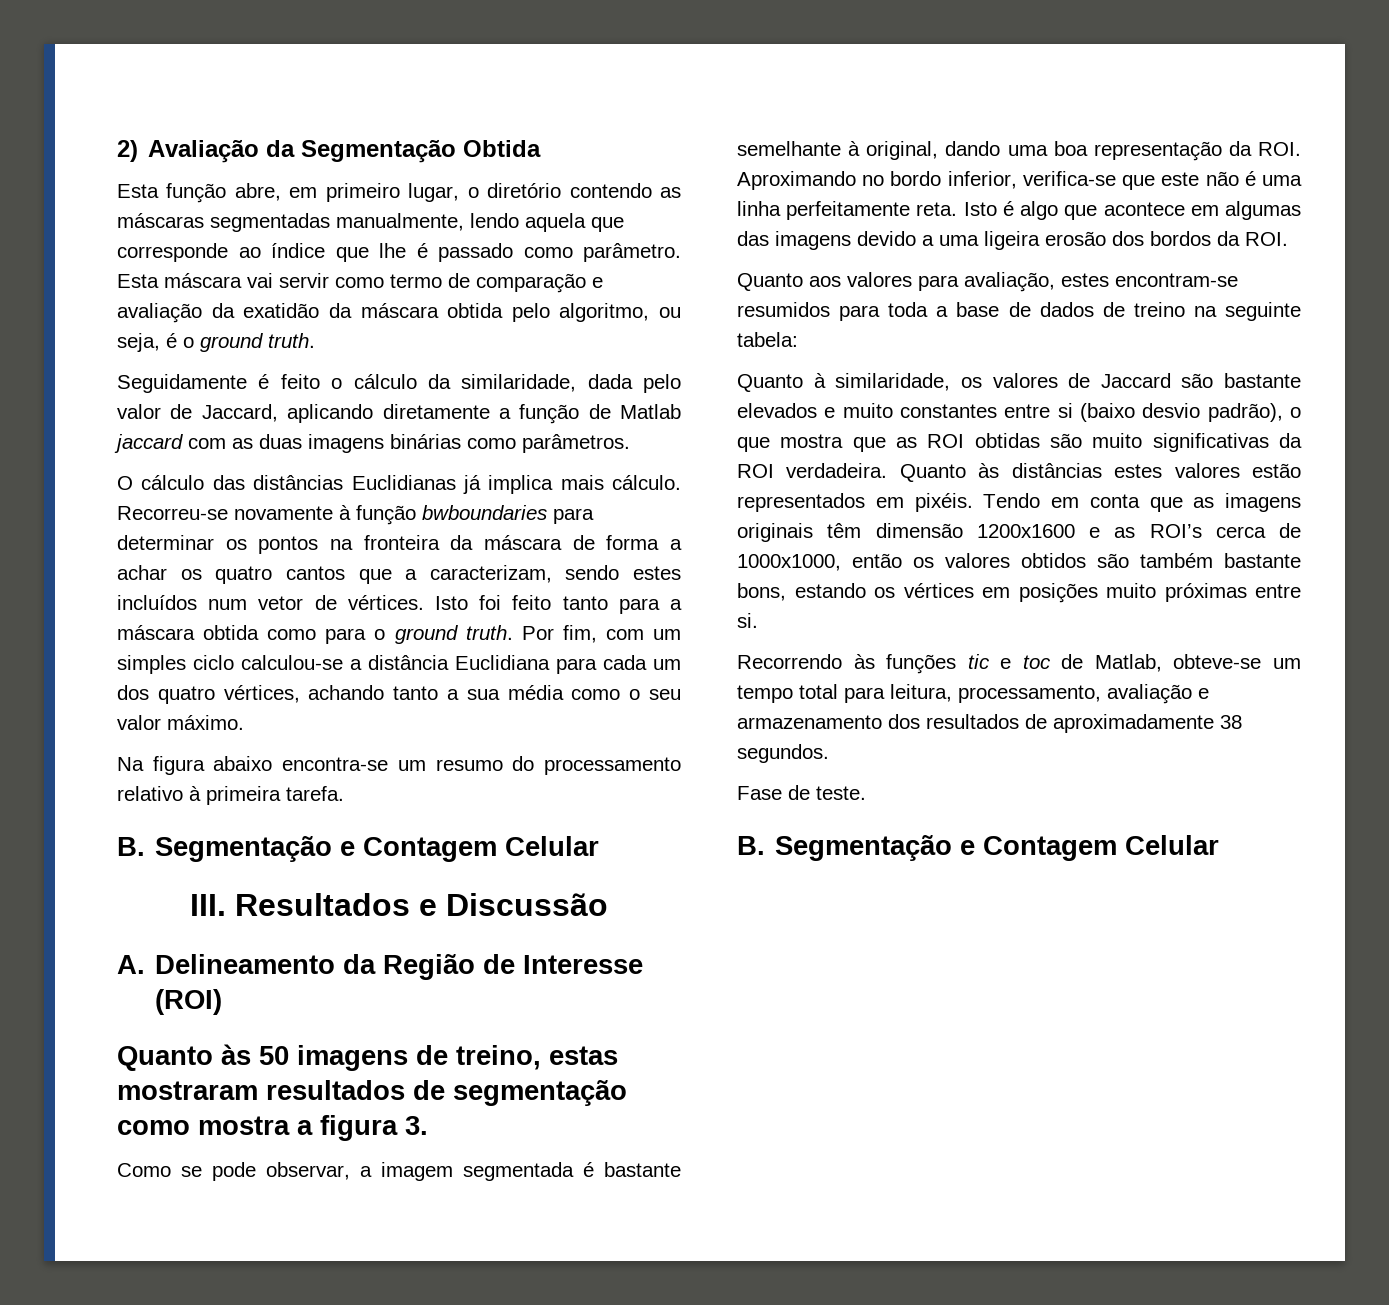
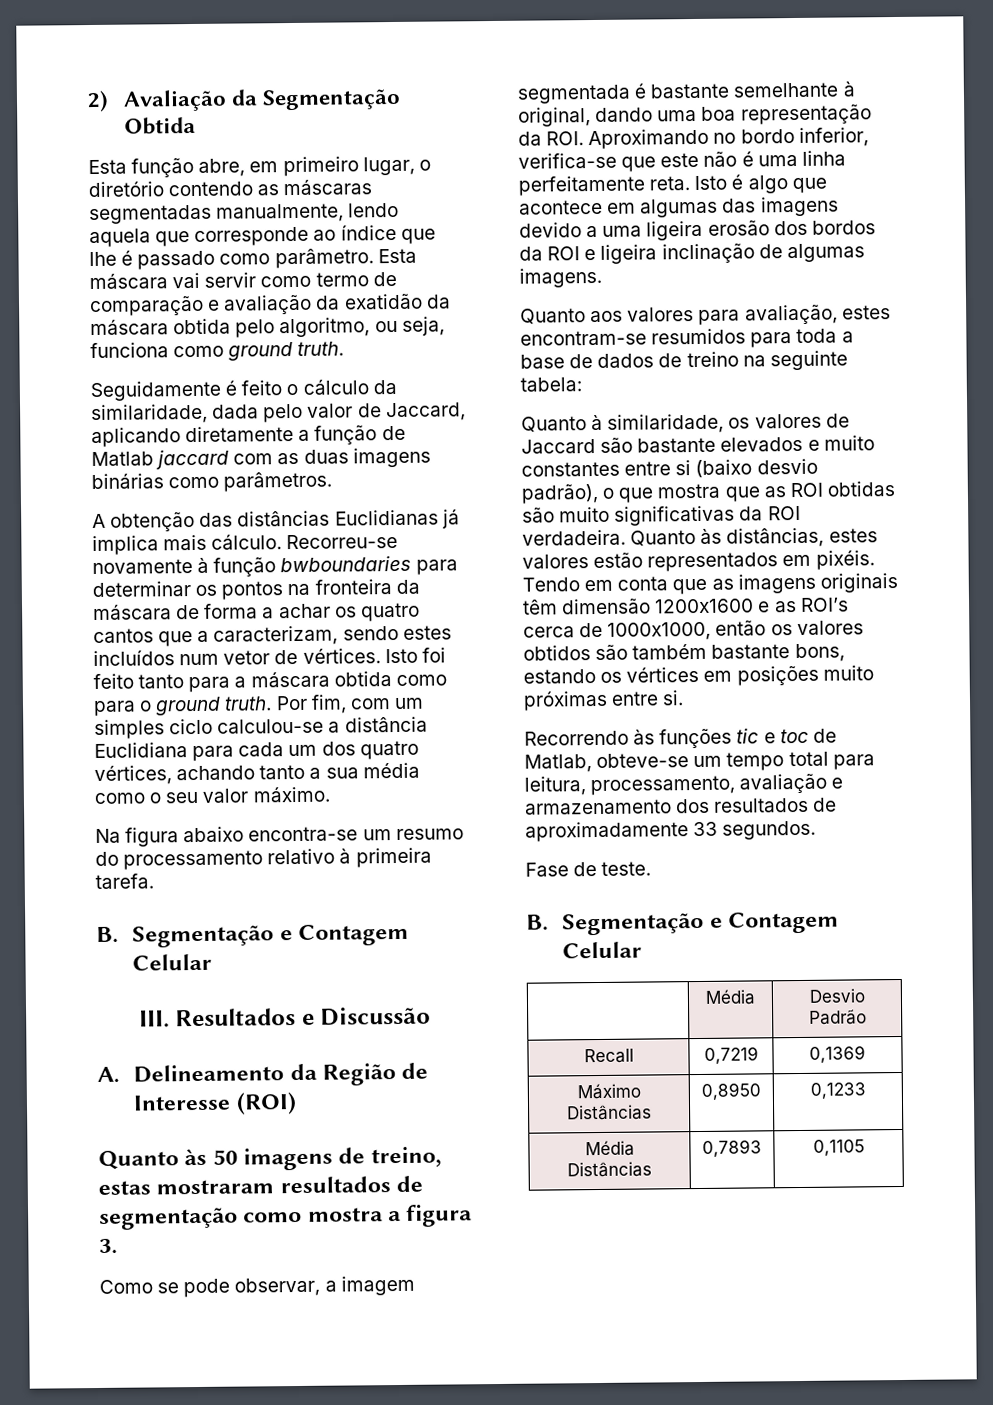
[166,333,194,348] é o -> [90,342,225,359] funciona como
[117,475,205,490] O cálculo -> [92,511,196,532] A obtenção
[1245,232,1288,246] ROI. -> [547,243,865,264] [519,267,602,288] ROI e ligeira inclinação de algumas imagens.
[1011,463,1102,478] distâncias -> [726,527,825,548] distâncias,
[1220,715,1242,729] 38 -> [693,821,719,837] 33
(1220, 845) none -> [705,989,756,1005] [808,988,866,1003] [808,1009,867,1025] [583,1048,634,1064] [703,1046,759,1064] [809,1045,866,1063] [576,1083,641,1100] [567,1104,652,1121] [701,1082,761,1100] [809,1082,866,1099] [584,1140,635,1157] [567,1161,652,1178] [702,1139,762,1157] [812,1139,865,1156] // | Média | Desvio Padrão // Recall | 0,7219 | 0,1369 // Máximo Distâncias | 0,8950 | 0,1233 // Média Distâncias | 0,7893 | 0,1105

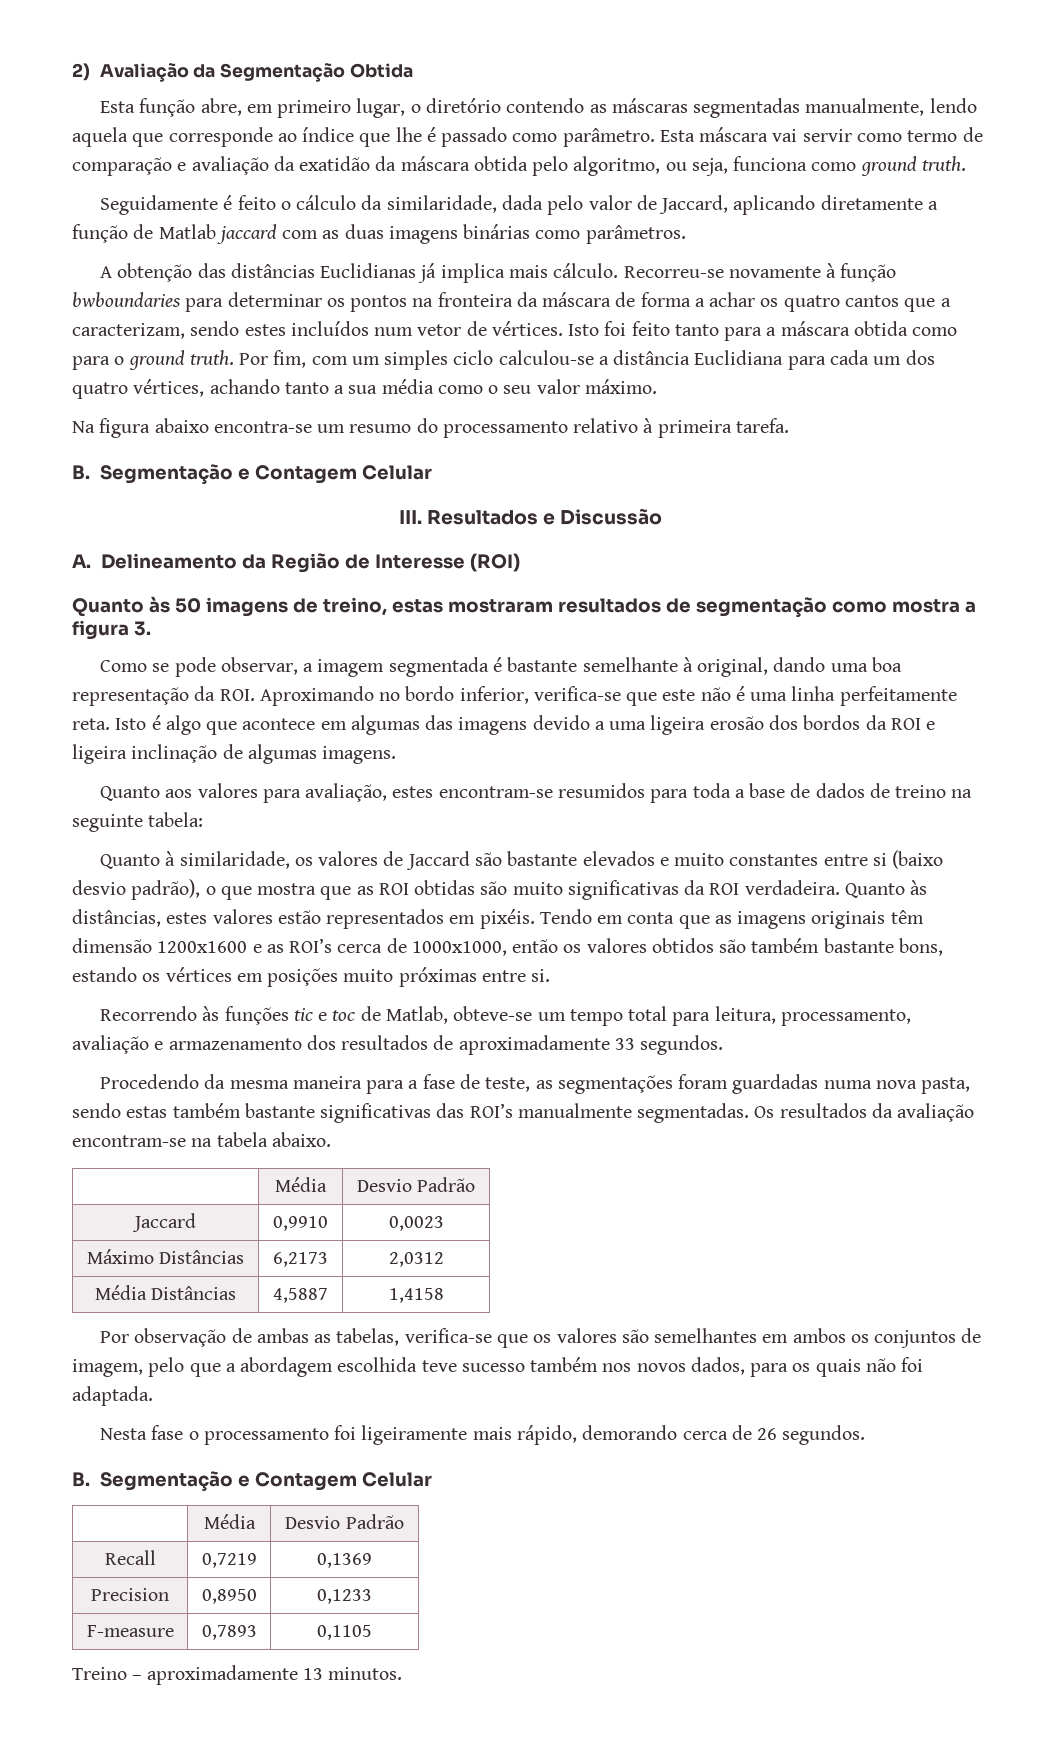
[525,861,652,877] Fase de teste. -> [100,1074,971,1094] [72,1103,975,1123] [72,1132,331,1147] [275,1177,327,1192] [356,1177,476,1192] [132,1213,196,1232] [273,1216,328,1231] [388,1216,444,1231] [86,1249,245,1264] [273,1252,328,1267] [388,1252,444,1267] [94,1285,237,1300] [273,1288,328,1303] [388,1288,444,1303] [100,1328,982,1348] [72,1357,924,1377] [72,1386,153,1406] [100,1425,866,1445] Procedendo da mesma maneira para a fase de teste, as segmentações foram guardadas numa nova pasta, sendo estas também bastante significativas das ROI’s manualmente segmentadas. Os resultados da avaliação encontram-se na tabela abaixo. // | Média | Desvio Padrão // Jaccard | 0,9910 | 0,0023 // Máximo Distâncias | 6,2173 | 2,0312 // Média Distâncias | 4,5887 | 1,4158 // Por observação de ambas as tabelas, verifica-se que os valores são semelhantes em ambos os conjuntos de imagem, pelo que a abordagem escolhida teve sucesso também nos novos dados, para os quais não foi adaptada. // Nesta fase o processamento foi ligeiramente mais rápido, demorando cerca de 26 segundos.
[576,1083,641,1100] [567,1104,652,1121] Máximo Distâncias -> [91,1588,169,1601] Precision
[584,1140,635,1157] [567,1161,652,1178] Média Distâncias -> [86,1625,174,1637] F-measure
(865, 1147) none -> [72,1665,403,1685] // Treino – aproximadamente 13 minutos.

